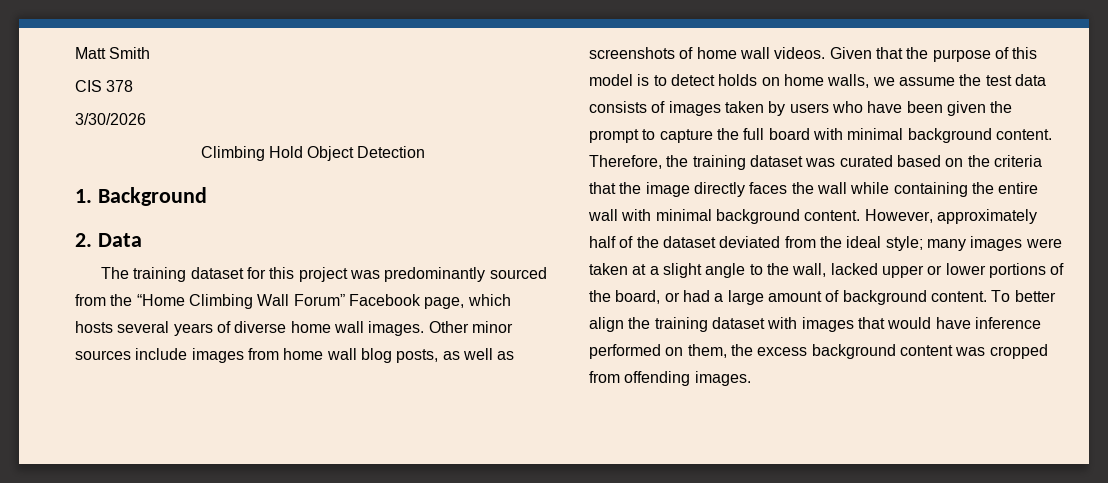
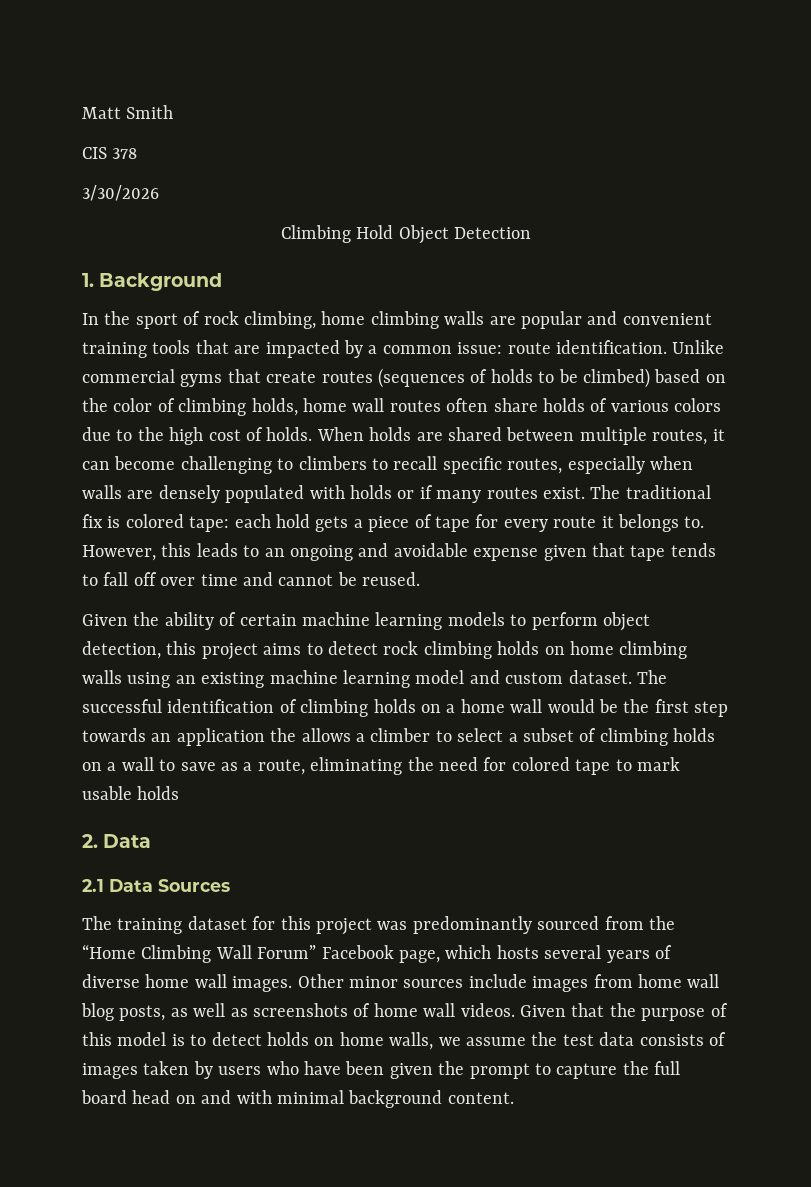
(207, 196) none -> [82,311,712,329] [82,340,725,358] [82,368,726,388] [82,398,722,416] [82,427,725,445] [82,456,693,474] [82,485,711,503] [82,514,705,532] [82,543,716,561] [82,572,421,586] [82,612,650,631] [82,641,688,660] [82,670,667,688] [82,699,729,717] [82,728,716,746] [82,757,680,775] [82,786,180,800] // In the sport of rock climbing, home climbing walls are popular and convenient training tools that are impacted by a common issue: route identification. Unlike commercial gyms that create routes (sequences of holds to be climbed) based on the color of climbing holds, home wall routes often share holds of various colors due to the high cost of holds. When holds are shared between multiple routes, it can become challenging to climbers to recall specific routes, especially when walls are densely populated with holds or if many routes exist. The traditional fix is colored tape: each hold gets a piece of tape for every route it belongs to. However, this leads to an ongoing and avoidable expense given that tape tends to fall off over time and cannot be reused. // Given the ability of certain machine learning models to perform object detection, this project aims to detect rock climbing holds on home climbing walls using an existing machine learning model and custom dataset. The successful identification of climbing holds on a home wall would be the first step towards an application the allows a climber to select a subset of climbing holds on a wall to save as a route, eliminating the need for colored tape to mark usable holds
(142, 240) none -> [82,879,230,892] // 2.1 Data Sources
[812,128,1052,143] [589,155,1042,170] [589,182,1039,197] [588,209,1037,224] [589,236,1062,251] [589,263,1065,278] [589,290,1056,305] [589,317,1041,332] [589,344,1048,359] [589,371,751,386] with minimal background content. Therefore, the training dataset was curated based on the criteria that the image directly faces the wall while containing the entire wall with minimal background content. However, approximately half of the dataset deviated from the ideal style; many images were taken at a slight angle to the wall, lacked upper or lower portions of the board, or had a large amount of background content. To better align the training dataset with images that would have inference performed on them, the excess background content was cropped from offending images. -> [132,1090,514,1108] head on and with minimal background content.

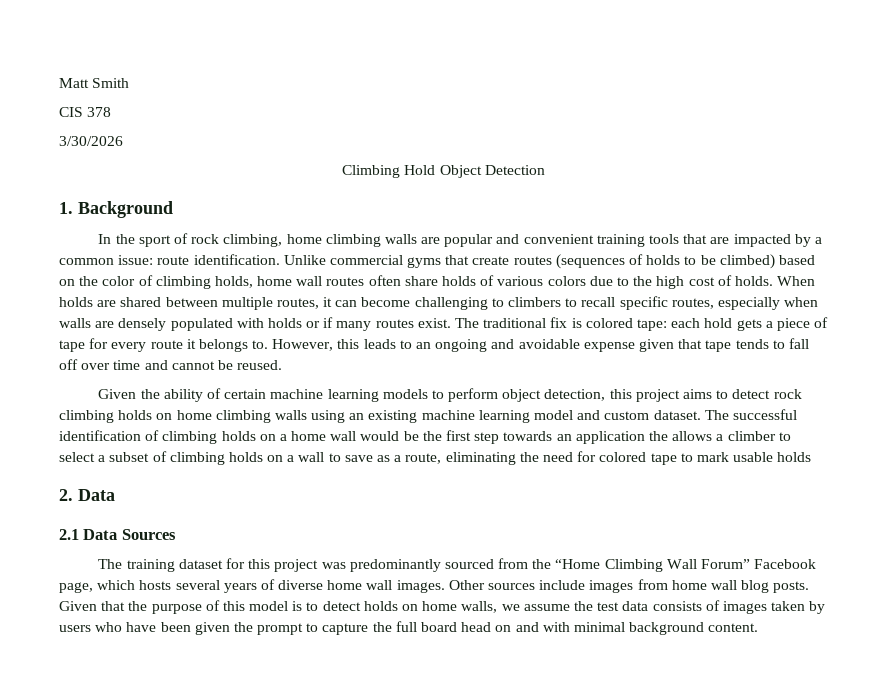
[349,976,398,988] minor -> (485, 585) none
[119,1003,515,1021] posts, as well as screenshots of home wall videos. -> [773,581,810,593] posts.

